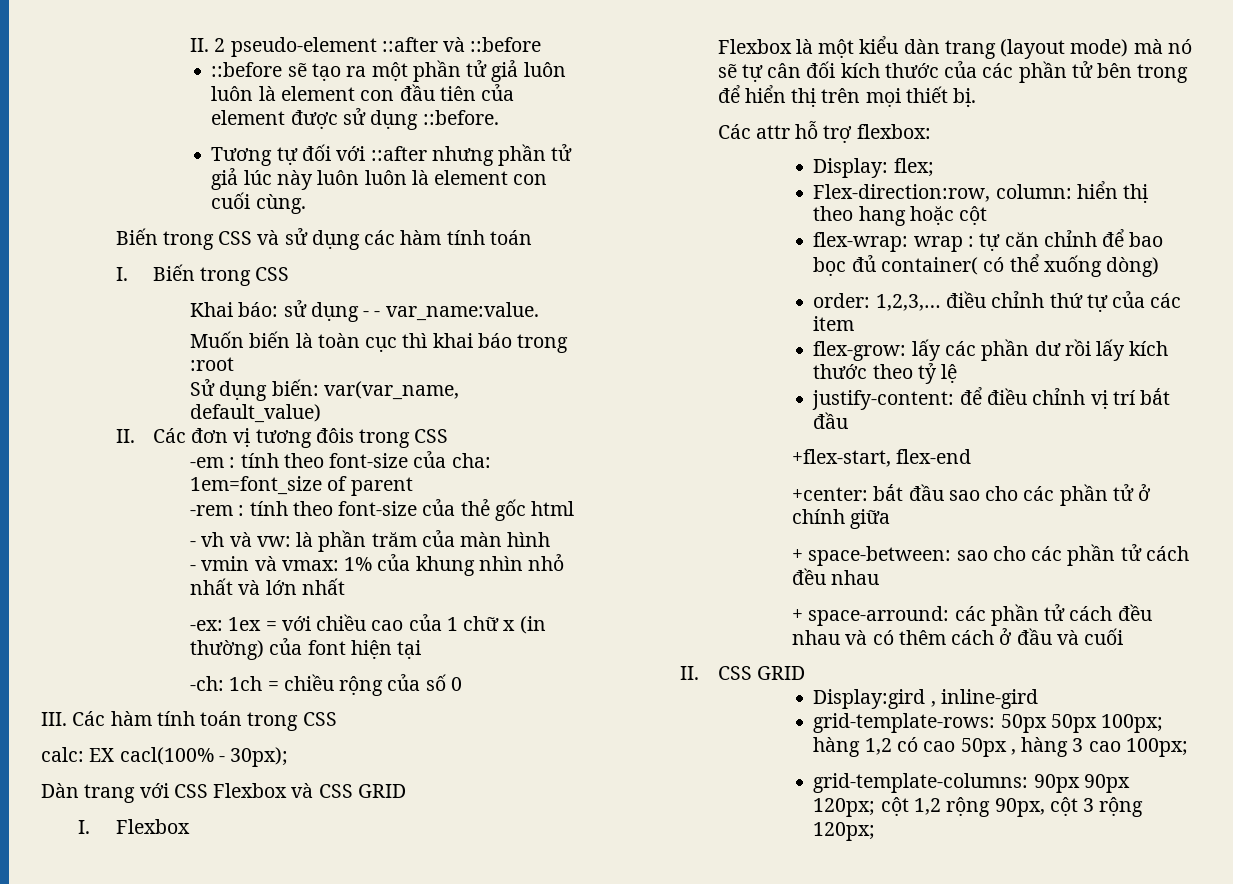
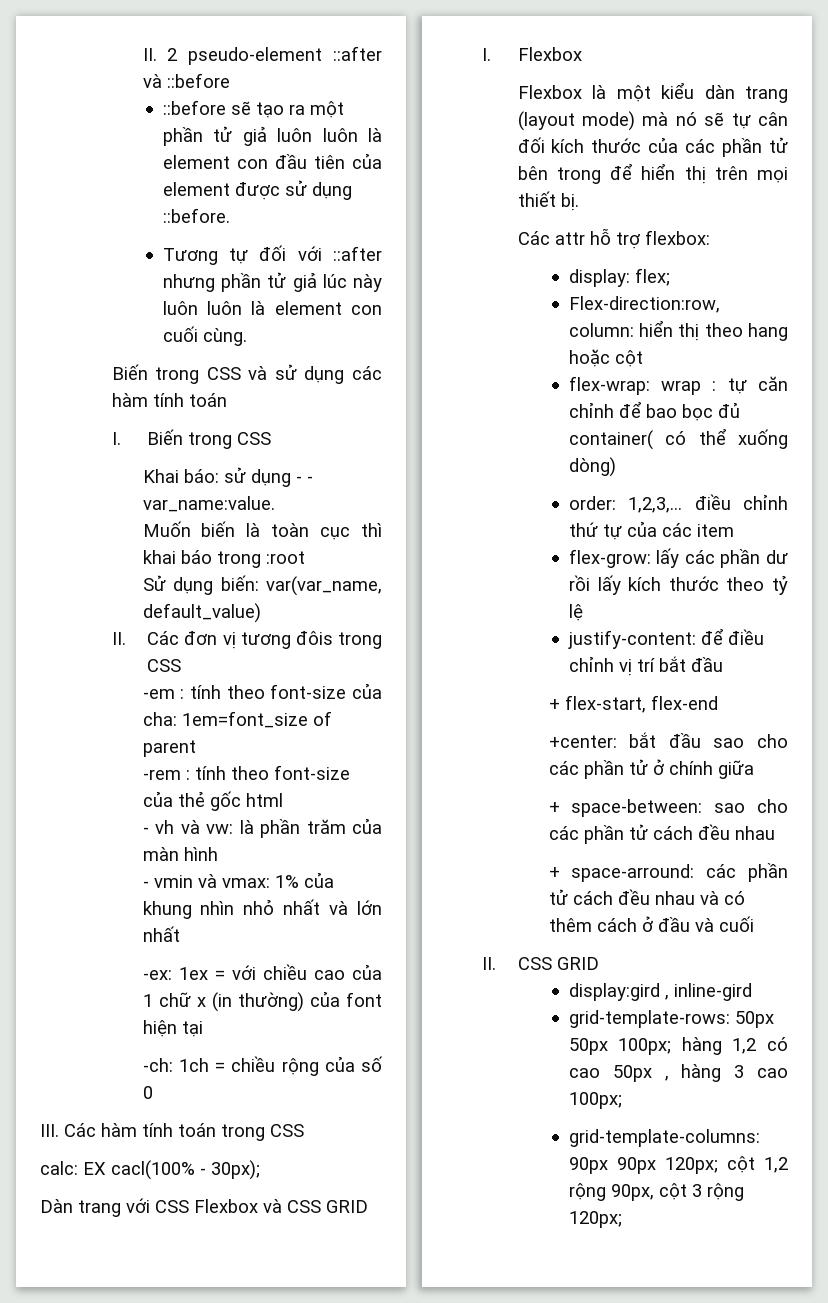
[813,158,889,178] Display: -> [568,269,630,287] display:
[792,449,892,467] +flex-start, -> [548,695,646,713] + flex-start,
[813,689,926,709] Display:gird -> [568,983,660,1001] display:gird

